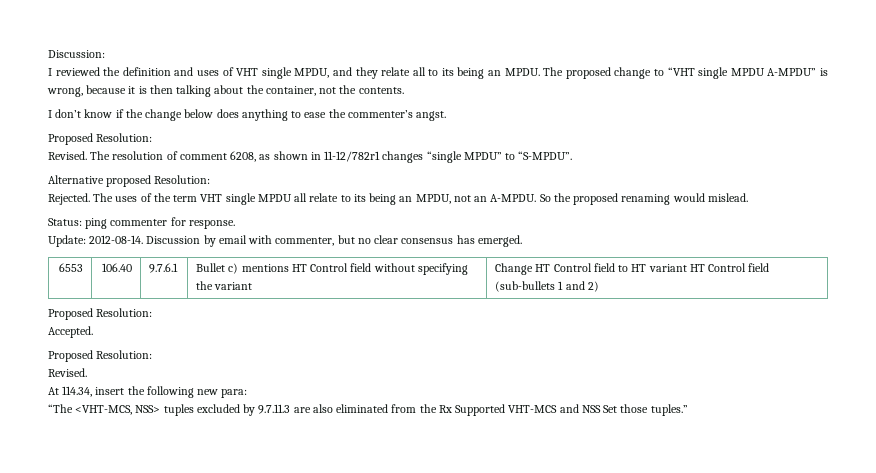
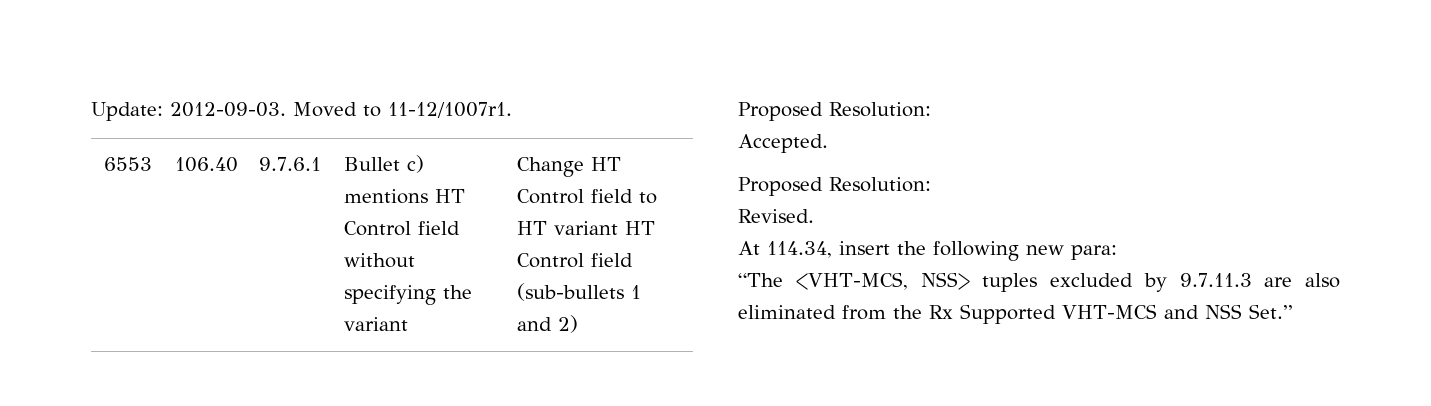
[48,50,105,58] [48,67,829,79] [47,85,404,97] [48,109,447,121] [48,133,153,145] [48,151,573,163] [48,175,211,187] [48,193,748,205] [48,217,235,229] [48,235,522,247] Discussion: // I reviewed the definition and uses of VHT single MPDU, and they relate all to its being an MPDU. The proposed change to “VHT single MPDU A-MPDU” is wrong, because it is then talking about the container, not the contents. // I don’t know if the change below does anything to ease the commenter’s angst. // Proposed Resolution: // Revised. The resolution of comment 6208, as shown in 11-12/782r1 changes “single MPDU” to “S-MPDU”. // Alternative proposed Resolution: // Rejected. The uses of the term VHT single MPDU all relate to its being an MPDU, not an A-MPDU. So the proposed renaming would mislead. // Status: ping commenter for response. // Update: 2012-08-14. Discussion by email with commenter, but no clear consensus has emerged. -> [91,102,512,121] Update: 2012-09-03. Moved to 11-12/1007r1.
[603,404,688,416] Set those tuples.” -> [1249,304,1292,319] Set.”

